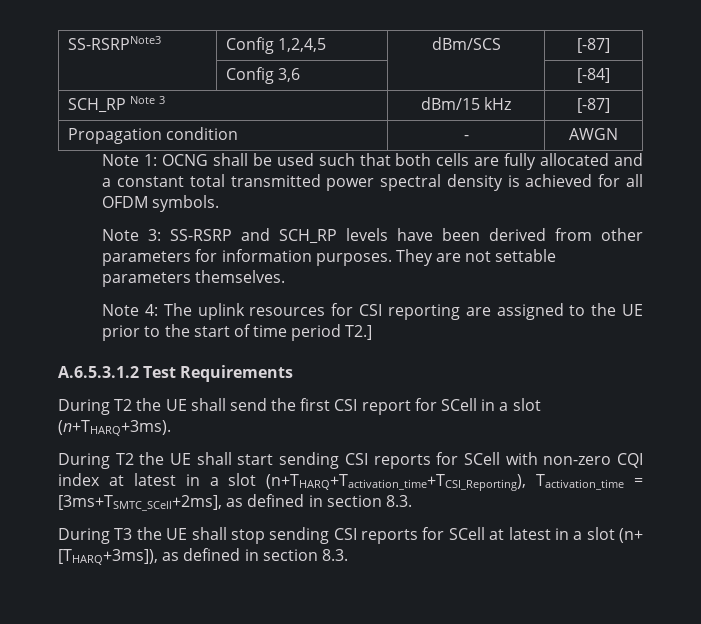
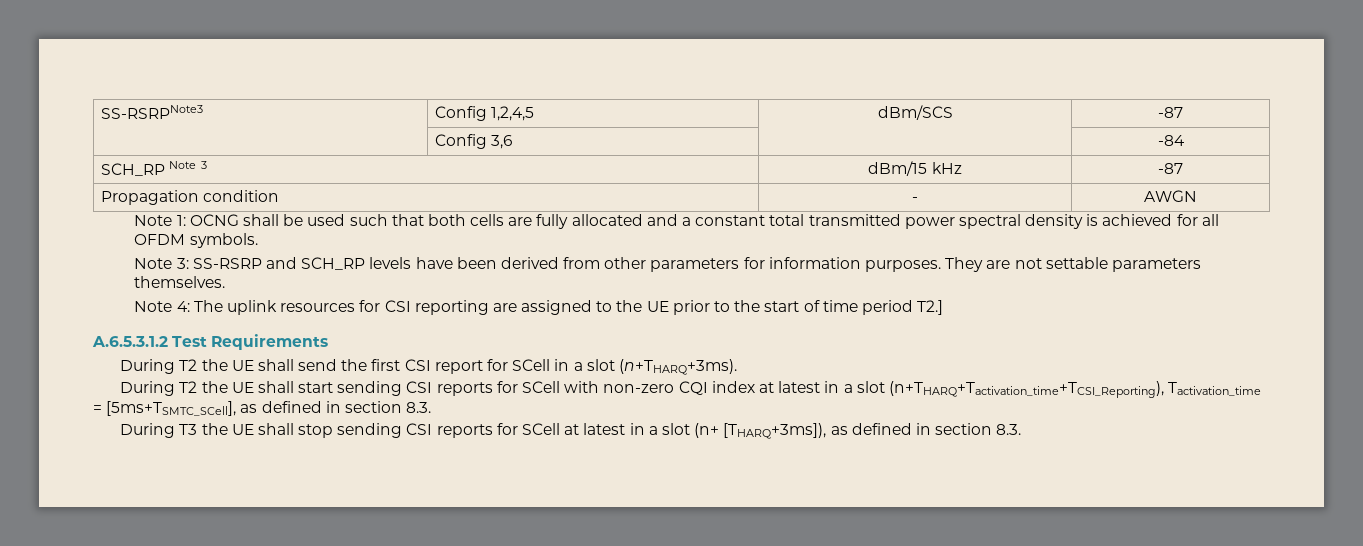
[577,38,610,53] [-87] -> [1158,107,1183,118] -87
[577,68,610,83] [-84] -> [1157,135,1185,146] -84
[577,98,610,113] [-87] -> [1158,163,1183,174] -87
[58,495,222,511] [3ms+TSMTC_SCell+2ms], -> [106,401,237,416] [5ms+TSMTC_SCell],

